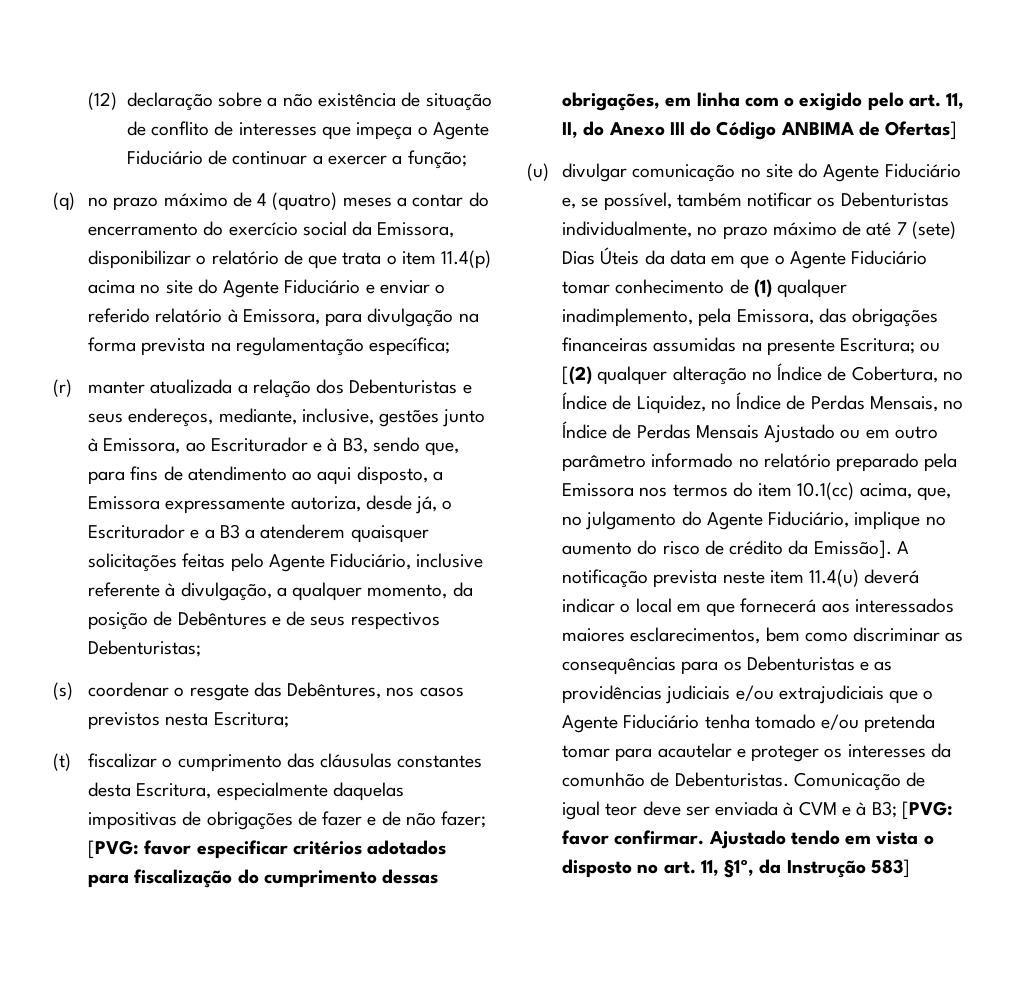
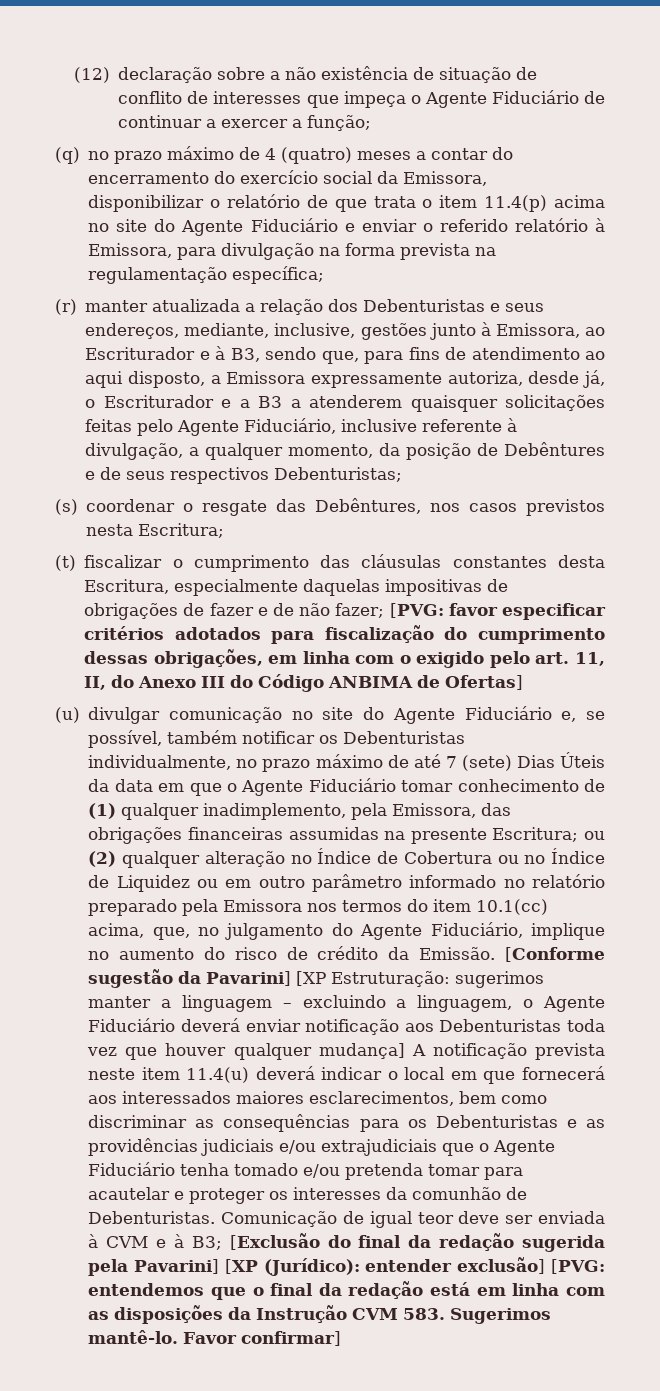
[562,366,593,385] [(2) -> [88,851,117,867] (2)
[851,366,964,383] [562,392,964,414] [562,421,836,443] Cobertura, no Índice de Liquidez, no Índice de Perdas Mensais, no Índice de Perdas Mensais Ajustado -> [403,848,605,864] [88,875,190,892] Cobertura ou no Índice de Liquidez
[813,540,892,559] Emissão]. -> [419,947,605,962] [88,969,545,988] [88,995,605,1012] [88,1018,605,1035] [87,1043,405,1060] Emissão. [Conforme sugestão da Pavarini] [XP Estruturação: sugerimos manter a linguagem – excluindo a linguagem, o Agente Fiduciário deverá enviar notificação aos Debenturistas toda vez que houver qualquer mudança]
[901,801,953,820] [562,830,934,849] [562,859,911,878] [PVG: favor confirmar. Ajustado tendo em vista o disposto no art. 11, §1º, da Instrução 583] -> [229,1233,605,1252] [88,1257,605,1276] [88,1281,606,1300] [88,1305,552,1324] [88,1330,342,1346] [Exclusão do final da redação sugerida pela Pavarini] [XP (Jurídico): entender exclusão] [PVG: entendemos que o final da redação está em linha com as disposições da Instrução CVM 583. Sugerimos mantê-lo. Favor confirmar]

